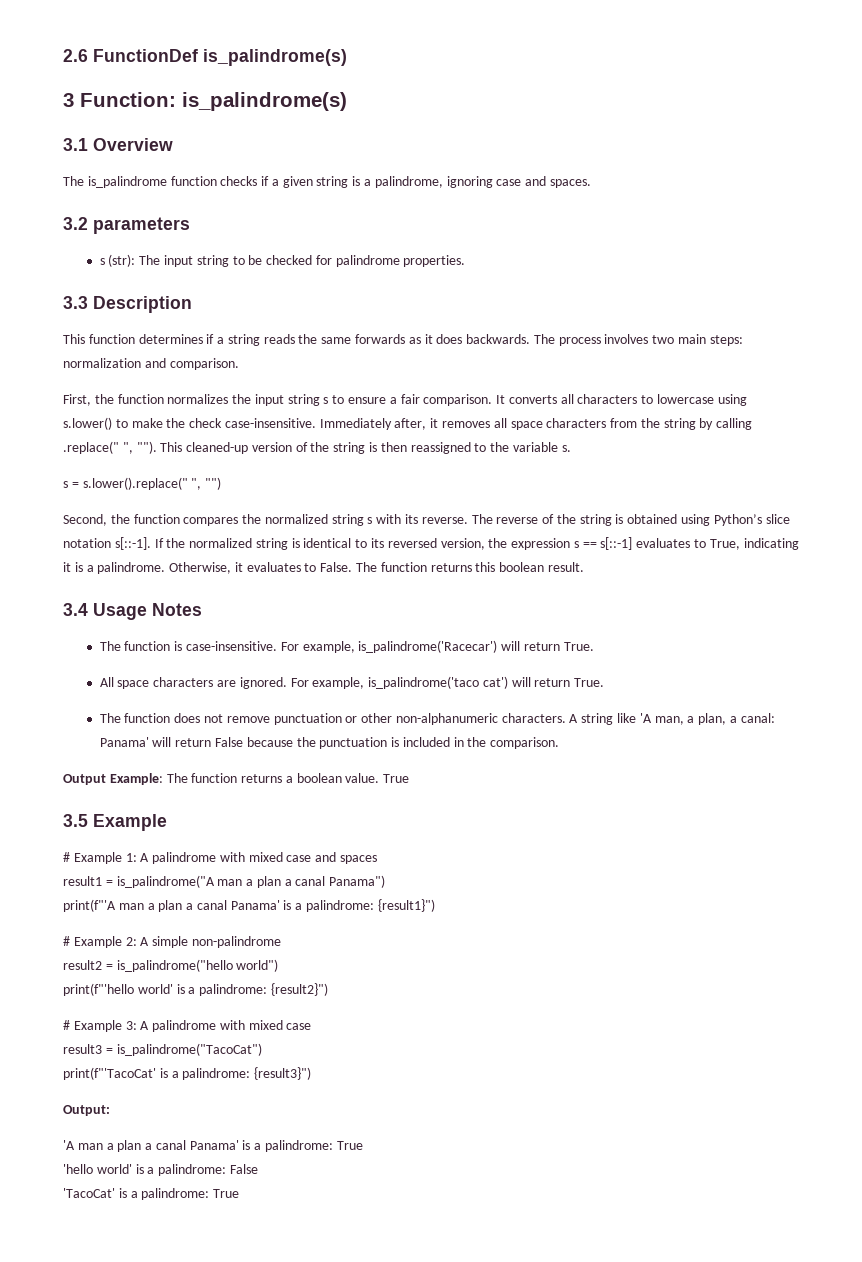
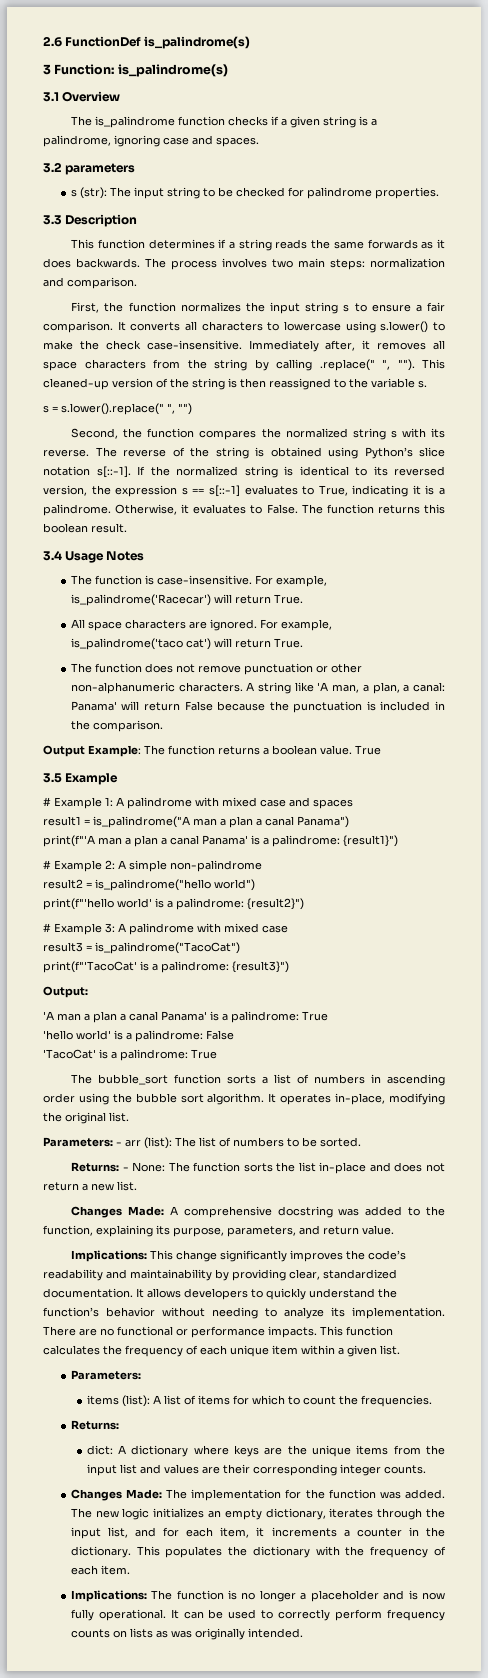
(240, 1193) none -> [71,1074,446,1086] [43,1093,445,1105] [43,1112,129,1124] [43,1137,361,1149] [71,1162,445,1174] [43,1181,137,1191] [71,1206,445,1218] [43,1225,394,1237] [71,1250,407,1262] [43,1269,397,1281] [43,1288,397,1300] [43,1307,445,1319] [43,1326,393,1338] [43,1345,400,1357] [70,1370,141,1380] [86,1395,432,1407] [70,1420,119,1430] [86,1445,446,1457] [86,1464,426,1476] [70,1489,446,1501] [70,1508,445,1520] [70,1527,445,1539] [70,1546,447,1558] [70,1565,130,1575] [70,1590,445,1602] [70,1609,446,1621] [70,1628,303,1640] // The bubble_sort function sorts a list of numbers in ascending order using the bubble sort algorithm. It operates in-place, modifying the original list. // Parameters: - arr (list): The list of numbers to be sorted. // Returns: - None: The function sorts the list in-place and does not return a new list. // Changes Made: A comprehensive docstring was added to the function, explaining its purpose, parameters, and return value. // Implications: This change significantly improves the code’s readability and maintainability by providing clear, standardized documentation. It allows developers to quickly understand the function’s behavior without needing to analyze its implementation. There are no functional or performance impacts. This function calculates the frequency of each unique item within a given list. // Parameters: // items (list): A list of items for which to count the frequencies. // Returns: // dict: A dictionary where keys are the unique items from the input list and values are their corresponding integer counts. // Changes Made: The implementation for the function was added. The new logic initializes an empty dictionary, iterates through the input list, and for each item, it increments a counter in the dictionary. This populates the dictionary with the frequency of each item. // Implications: The function is no longer a placeholder and is now fully operational. It can be used to correctly perform frequency counts on lists as was originally intended.

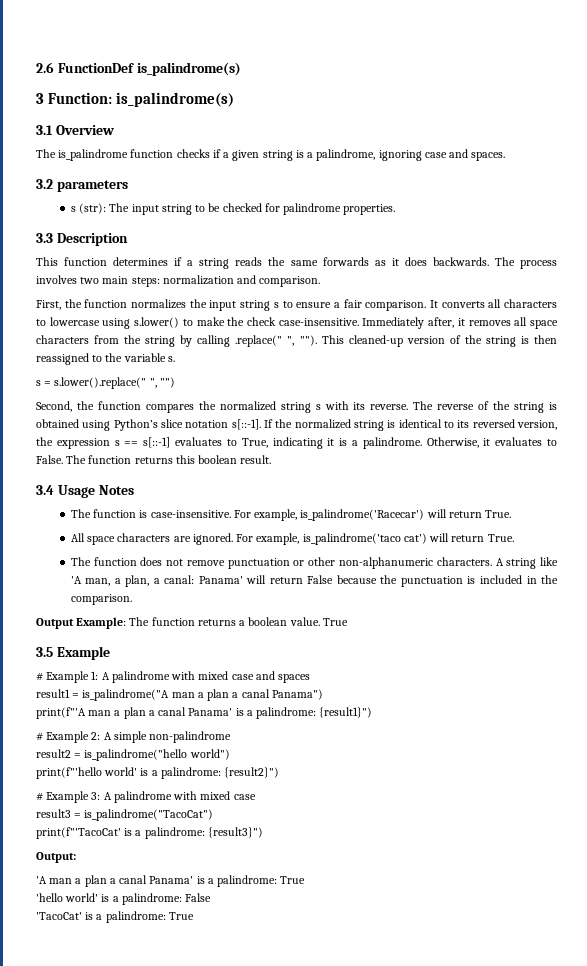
[71,1074,446,1086] [43,1093,445,1105] [43,1112,129,1124] [43,1137,361,1149] [71,1162,445,1174] [43,1181,137,1191] [71,1206,445,1218] [43,1225,394,1237] [71,1250,407,1262] [43,1269,397,1281] [43,1288,397,1300] [43,1307,445,1319] [43,1326,393,1338] [43,1345,400,1357] [70,1370,141,1380] [86,1395,432,1407] [70,1420,119,1430] [86,1445,446,1457] [86,1464,426,1476] [70,1489,446,1501] [70,1508,445,1520] [70,1527,445,1539] [70,1546,447,1558] [70,1565,130,1575] [70,1590,445,1602] [70,1609,446,1621] [70,1628,303,1640] // The bubble_sort function sorts a list of numbers in ascending order using the bubble sort algorithm. It operates in-place, modifying the original list. // Parameters: - arr (list): The list of numbers to be sorted. // Returns: - None: The function sorts the list in-place and does not return a new list. // Changes Made: A comprehensive docstring was added to the function, explaining its purpose, parameters, and return value. // Implications: This change significantly improves the code’s readability and maintainability by providing clear, standardized documentation. It allows developers to quickly understand the function’s behavior without needing to analyze its implementation. There are no functional or performance impacts. This function calculates the frequency of each unique item within a given list. // Parameters: // items (list): A list of items for which to count the frequencies. // Returns: // dict: A dictionary where keys are the unique items from the input list and values are their corresponding integer counts. // Changes Made: The implementation for the function was added. The new logic initializes an empty dictionary, iterates through the input list, and for each item, it increments a counter in the dictionary. This populates the dictionary with the frequency of each item. // Implications: The function is no longer a placeholder and is now fully operational. It can be used to correctly perform frequency counts on lists as was originally intended. -> (194, 916) none

